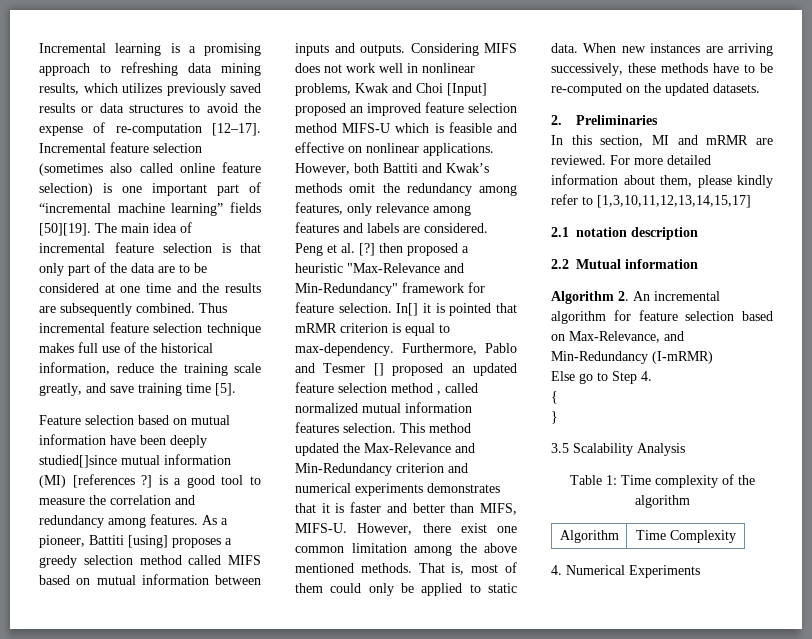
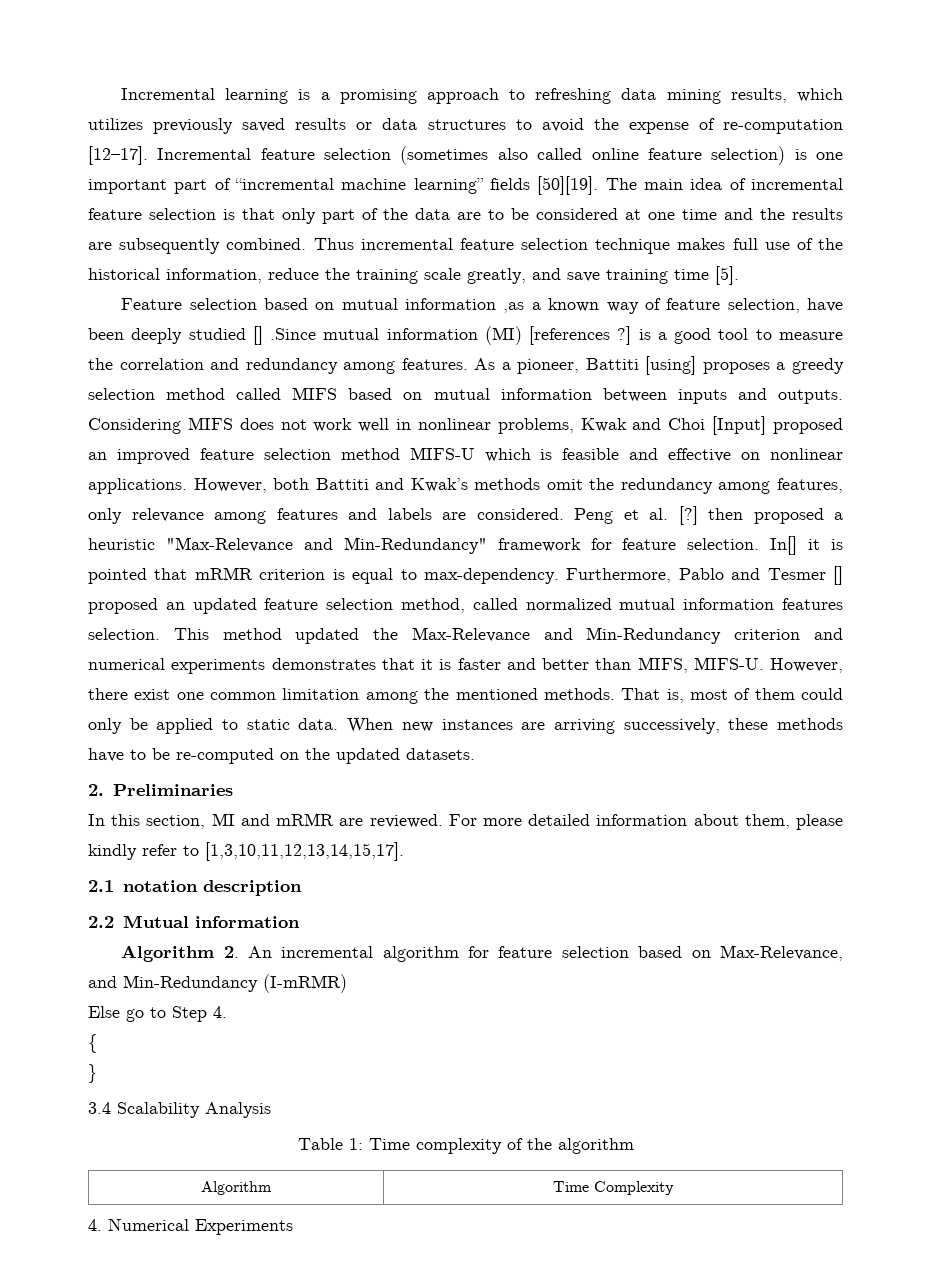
[110,435,207,448] [39,455,117,468] have been deeply studied[]since -> [503,298,843,314] [88,326,317,345] ,as a known way of feature selection, have been deeply studied [] .Since
[391,383,441,395] method , -> [401,598,466,613] method,
[484,543,517,553] above -> (450, 694) none
[597,195,751,208] [1,3,10,11,12,13,14,15,17] -> [205,842,404,861] [1,3,10,11,12,13,14,15,17].
[551,443,569,453] 3.5 -> [88,1102,111,1114] 3.4

